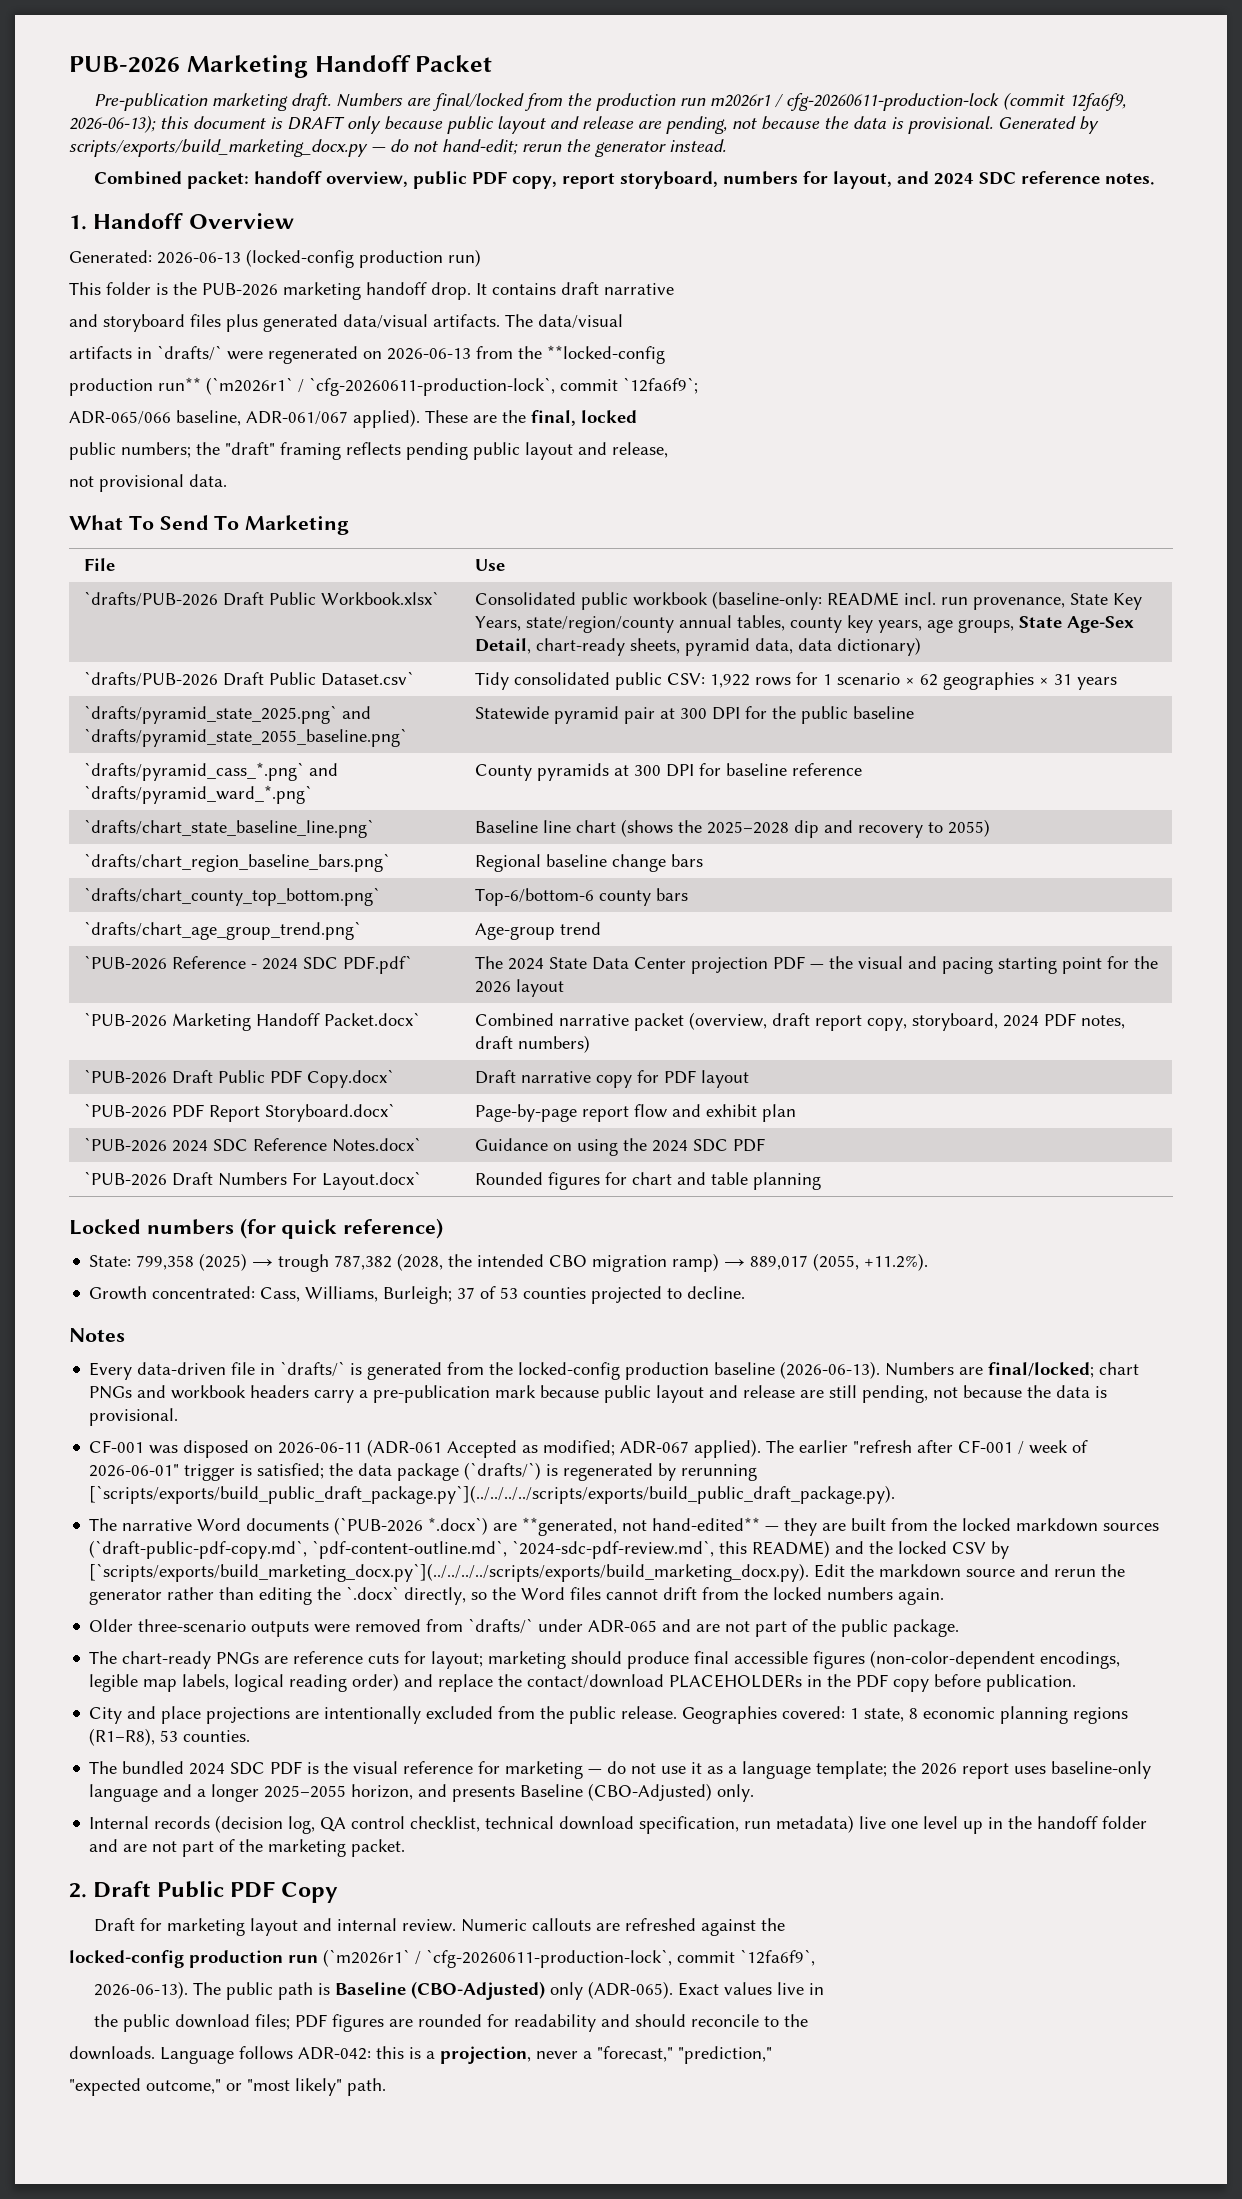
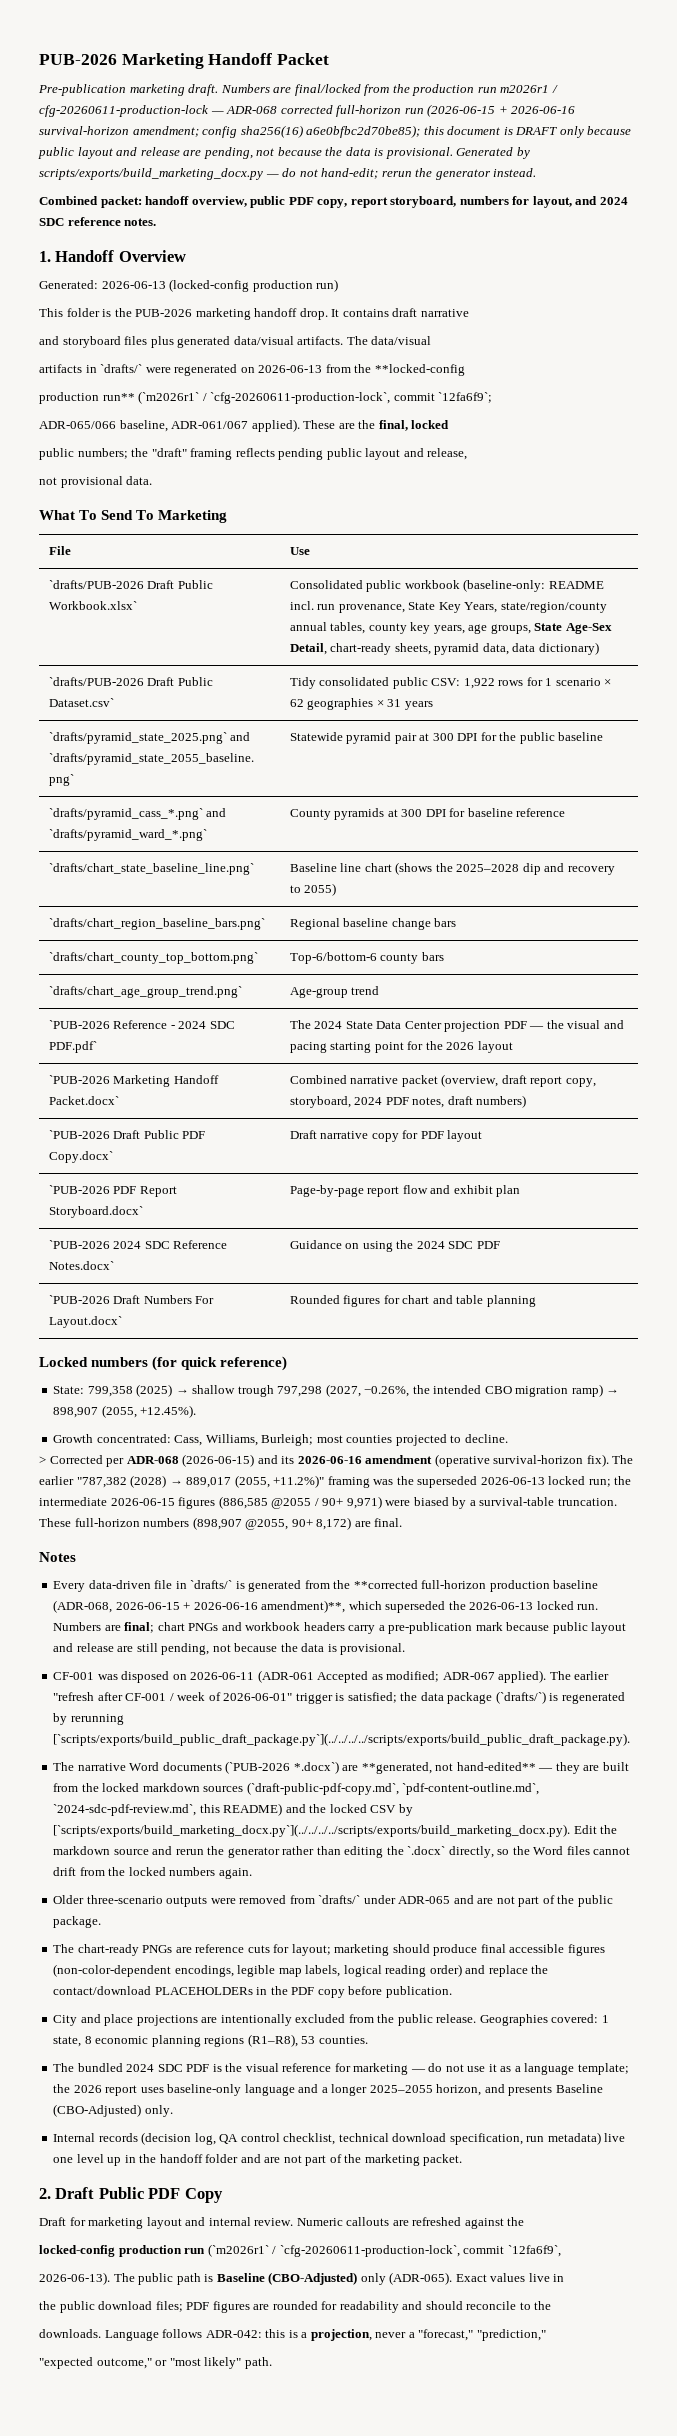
[1003,92,1127,111] [69,115,156,133] (commit 12fa6f9, 2026-06-13); -> [210,104,576,117] [39,125,421,138] — ADR-068 corrected full-horizon run (2026-06-15 + 2026-06-16 survival-horizon amendment; config sha256(16) a6e0bfbc2d70be85);
[278,1253,444,1272] trough 787,382 (2028, -> [192,1384,410,1397] shallow trough 797,298 (2027, −0.26%,
[750,1253,929,1271] 889,017 (2055, +11.2%). -> [53,1405,197,1418] 898,907 (2055, +12.45%).
[457,1286,519,1299] 37 of 53 -> [316,1435,343,1443] most
(746, 1292) none -> [39,1454,634,1467] [39,1475,632,1488] [39,1496,617,1509] [39,1517,403,1530] // > Corrected per ADR-068 (2026-06-15) and its 2026-06-16 amendment (operative survival-horizon fix). The earlier "787,382 (2028) → 889,017 (2055, +11.2%)" framing was the superseded 2026-06-13 locked run; the intermediate 2026-06-15 figures (886,585 @2055 / 90+ 9,971) were biased by a survival-table truncation. These full-horizon numbers (898,907 @2055, 90+ 8,172) are final.
[518,1361,1095,1380] locked-config production baseline (2026-06-13). Numbers are final/locked; -> [353,1580,599,1592] [53,1600,599,1613] [53,1622,155,1633] **corrected full-horizon production baseline (ADR-068, 2026-06-15 + 2026-06-16 amendment)**, which superseded the 2026-06-13 locked run. Numbers are final;

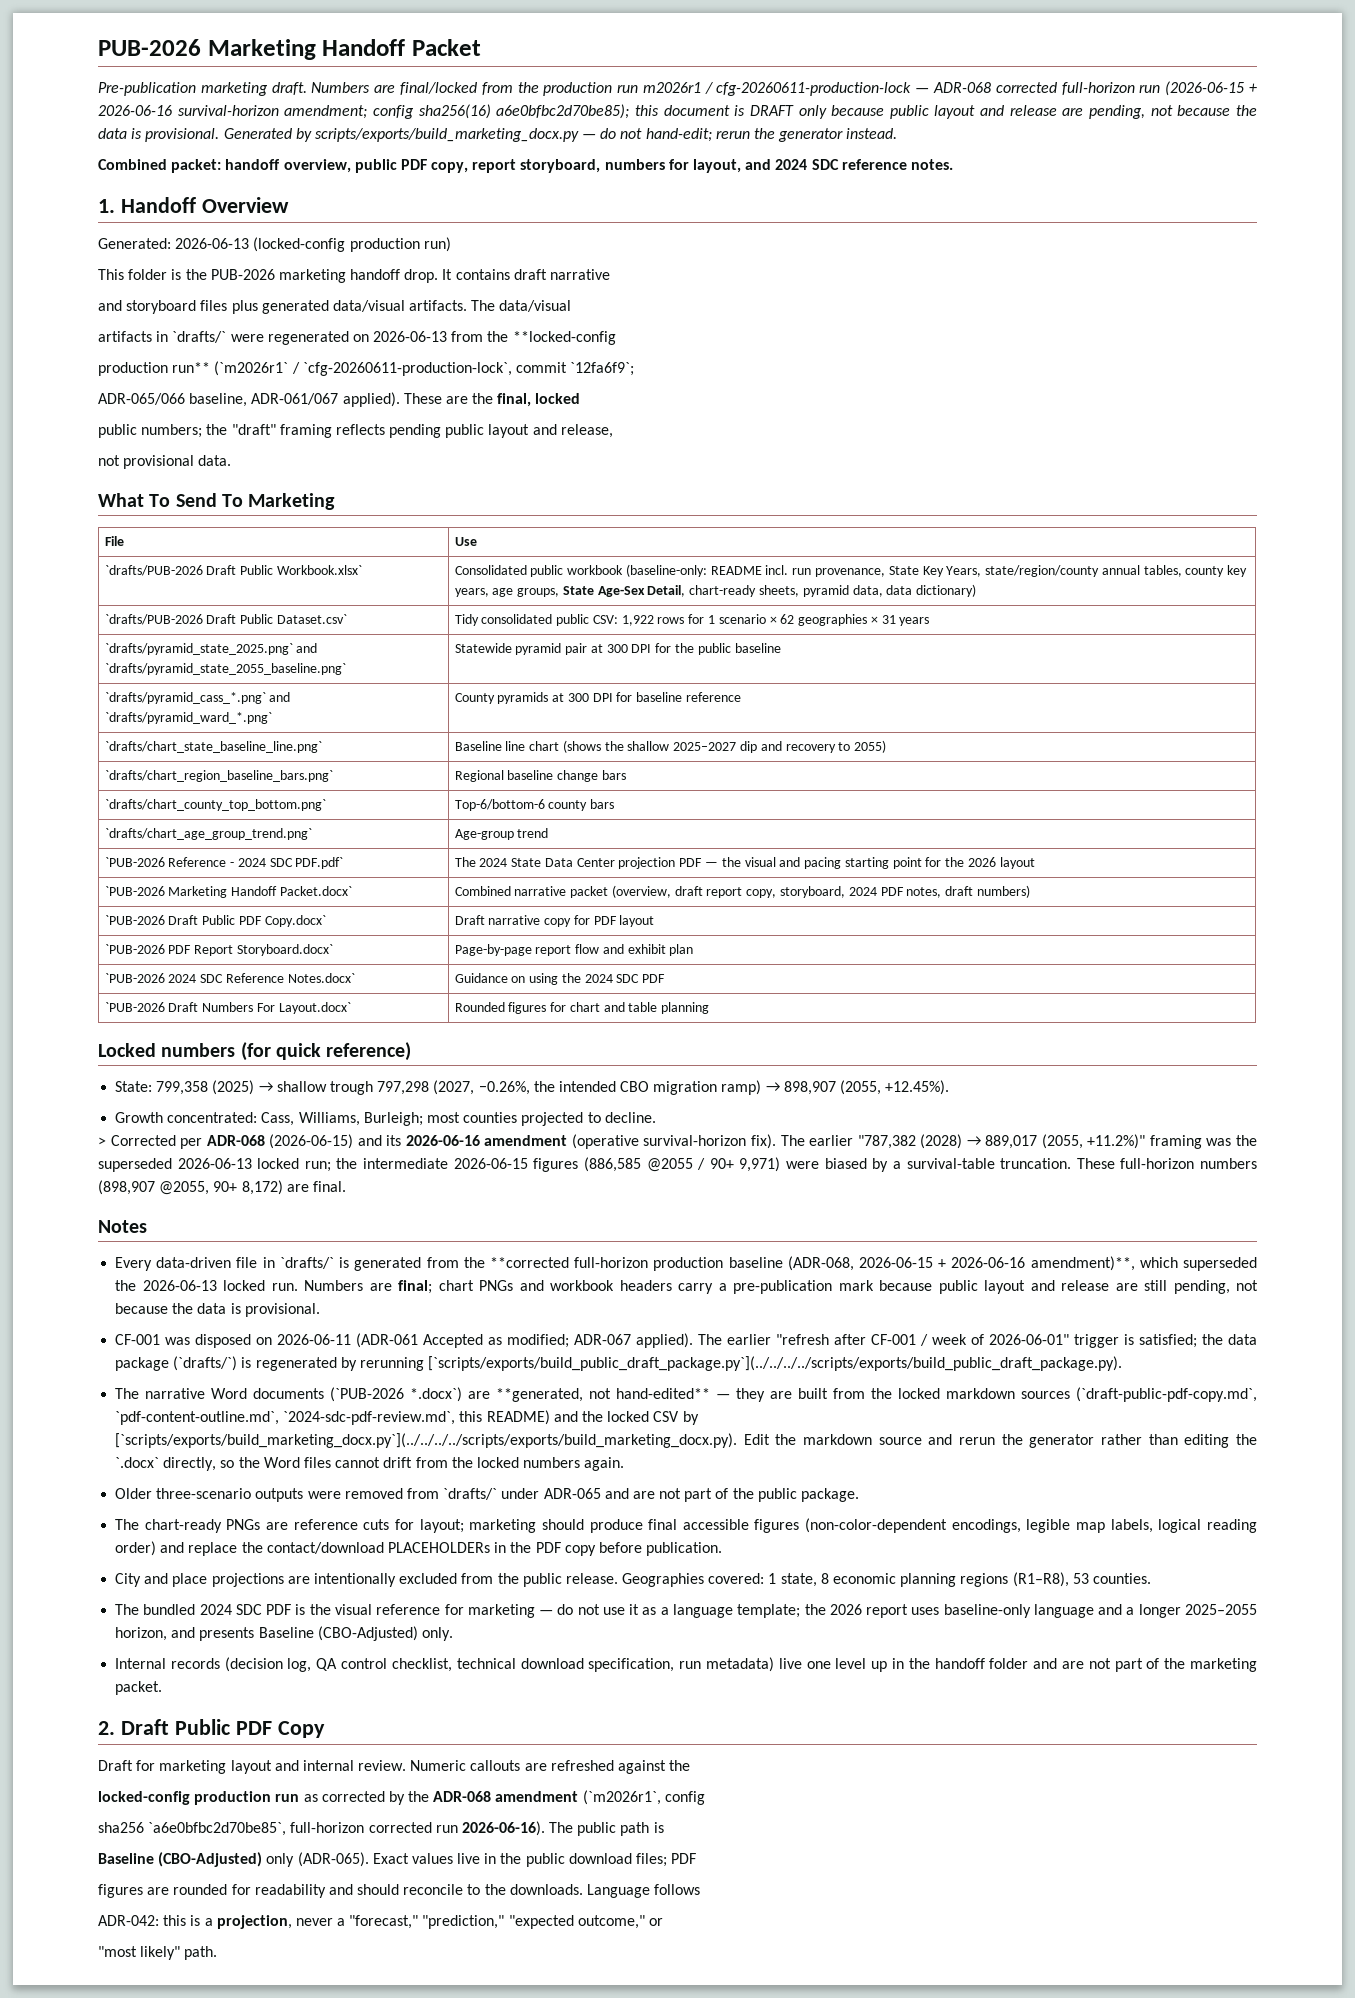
[456,864,520,872] 2025–2028 -> [627,741,737,751] shallow 2025–2027
[207,2244,561,2257] [39,2272,110,2285] (`m2026r1` / `cfg-20260611-production-lock`, commit `12fa6f9`, // 2026-06-13). -> [303,1790,705,1805] [98,1821,545,1836] as corrected by the ADR-068 amendment (`m2026r1`, config // sha256 `a6e0bfbc2d70be85`, full-horizon corrected run 2026-06-16).
(214, 2278) none -> (664, 1827) //
(565, 2278) // -> (497, 1858) none
(210, 2306) none -> (697, 1858) //
(552, 2305) // -> (506, 1889) none
(203, 2333) none -> (701, 1889) //
(546, 2335) // -> (505, 1922) none
(168, 2363) none -> (664, 1922) //

